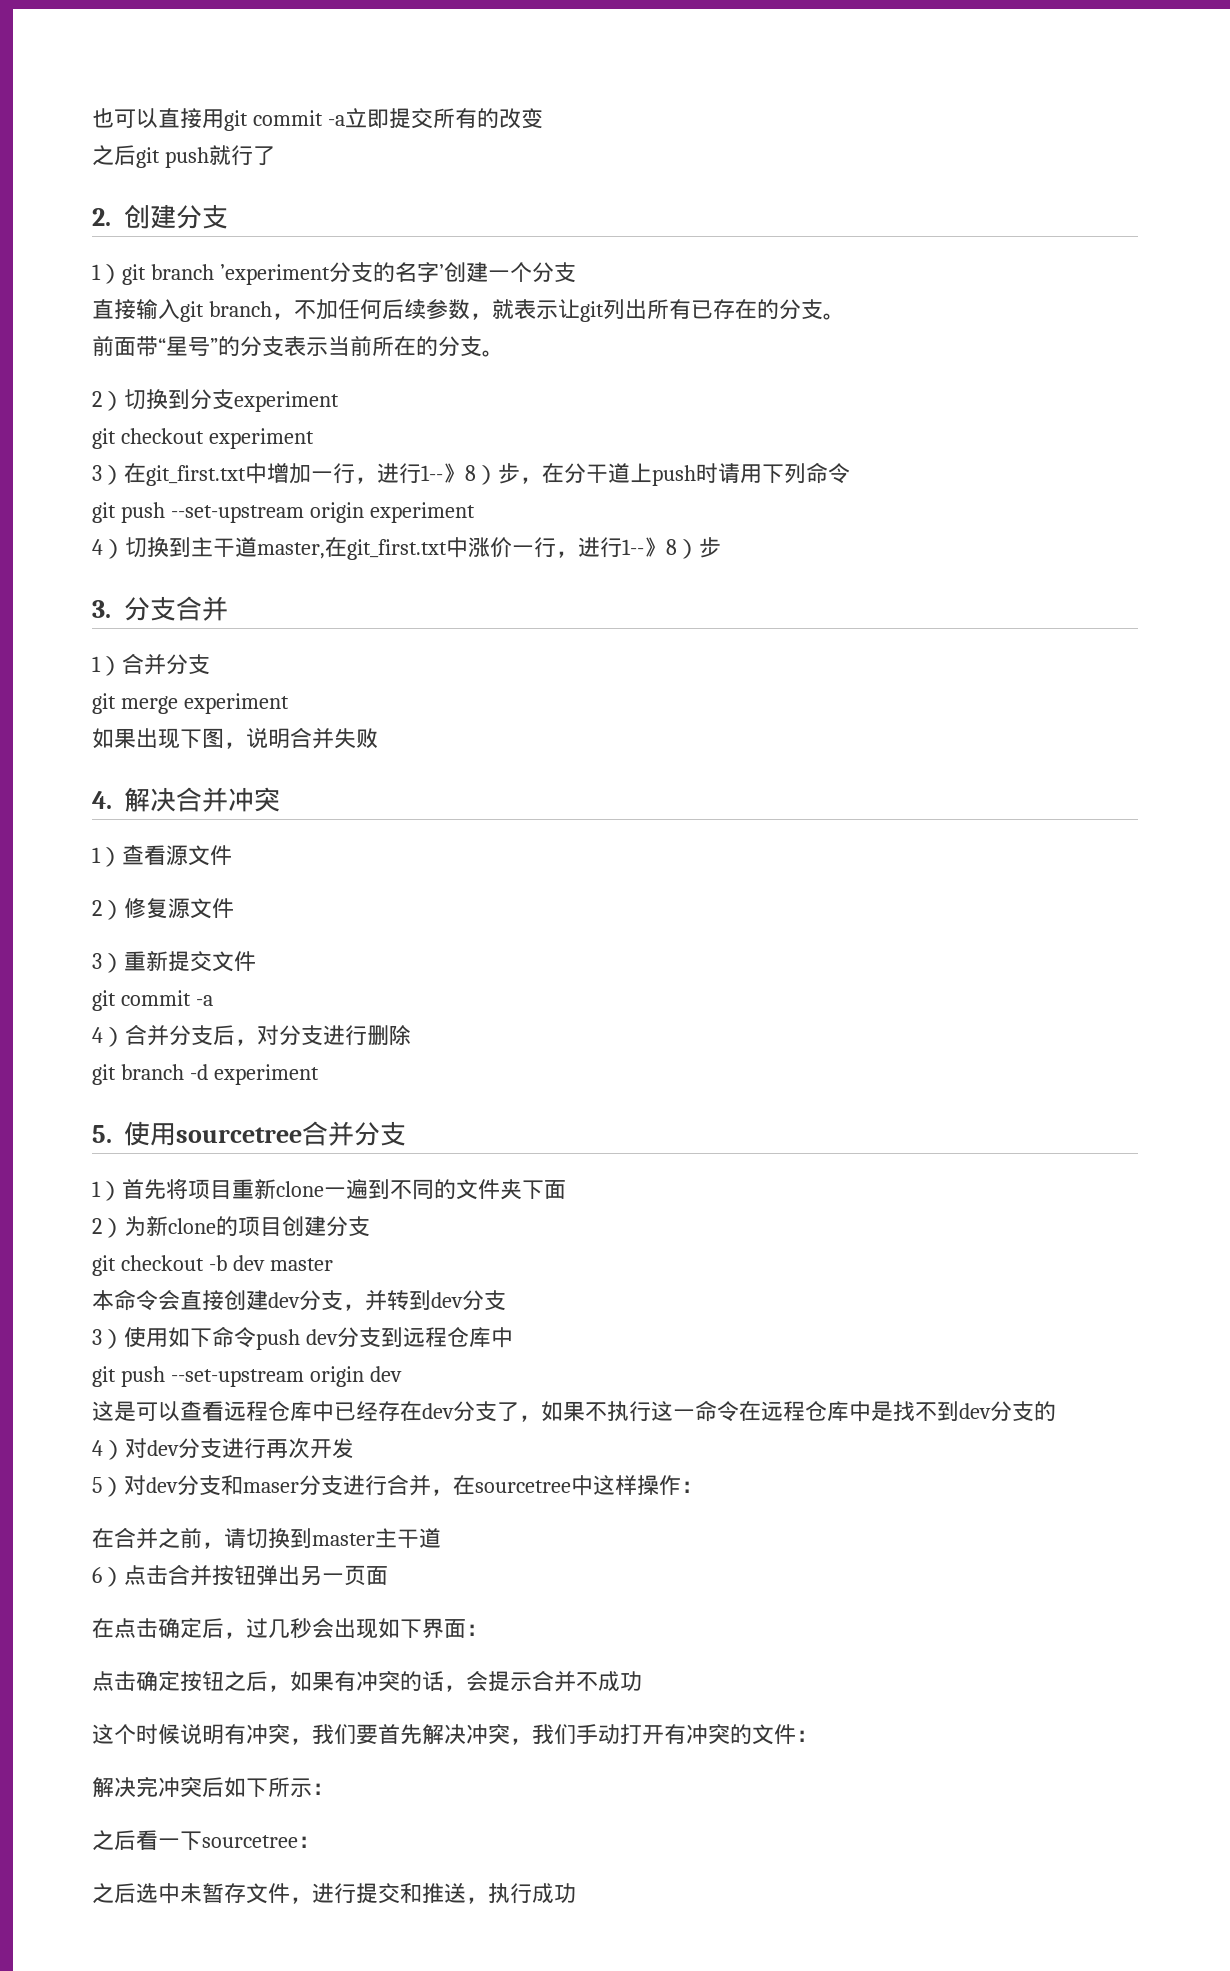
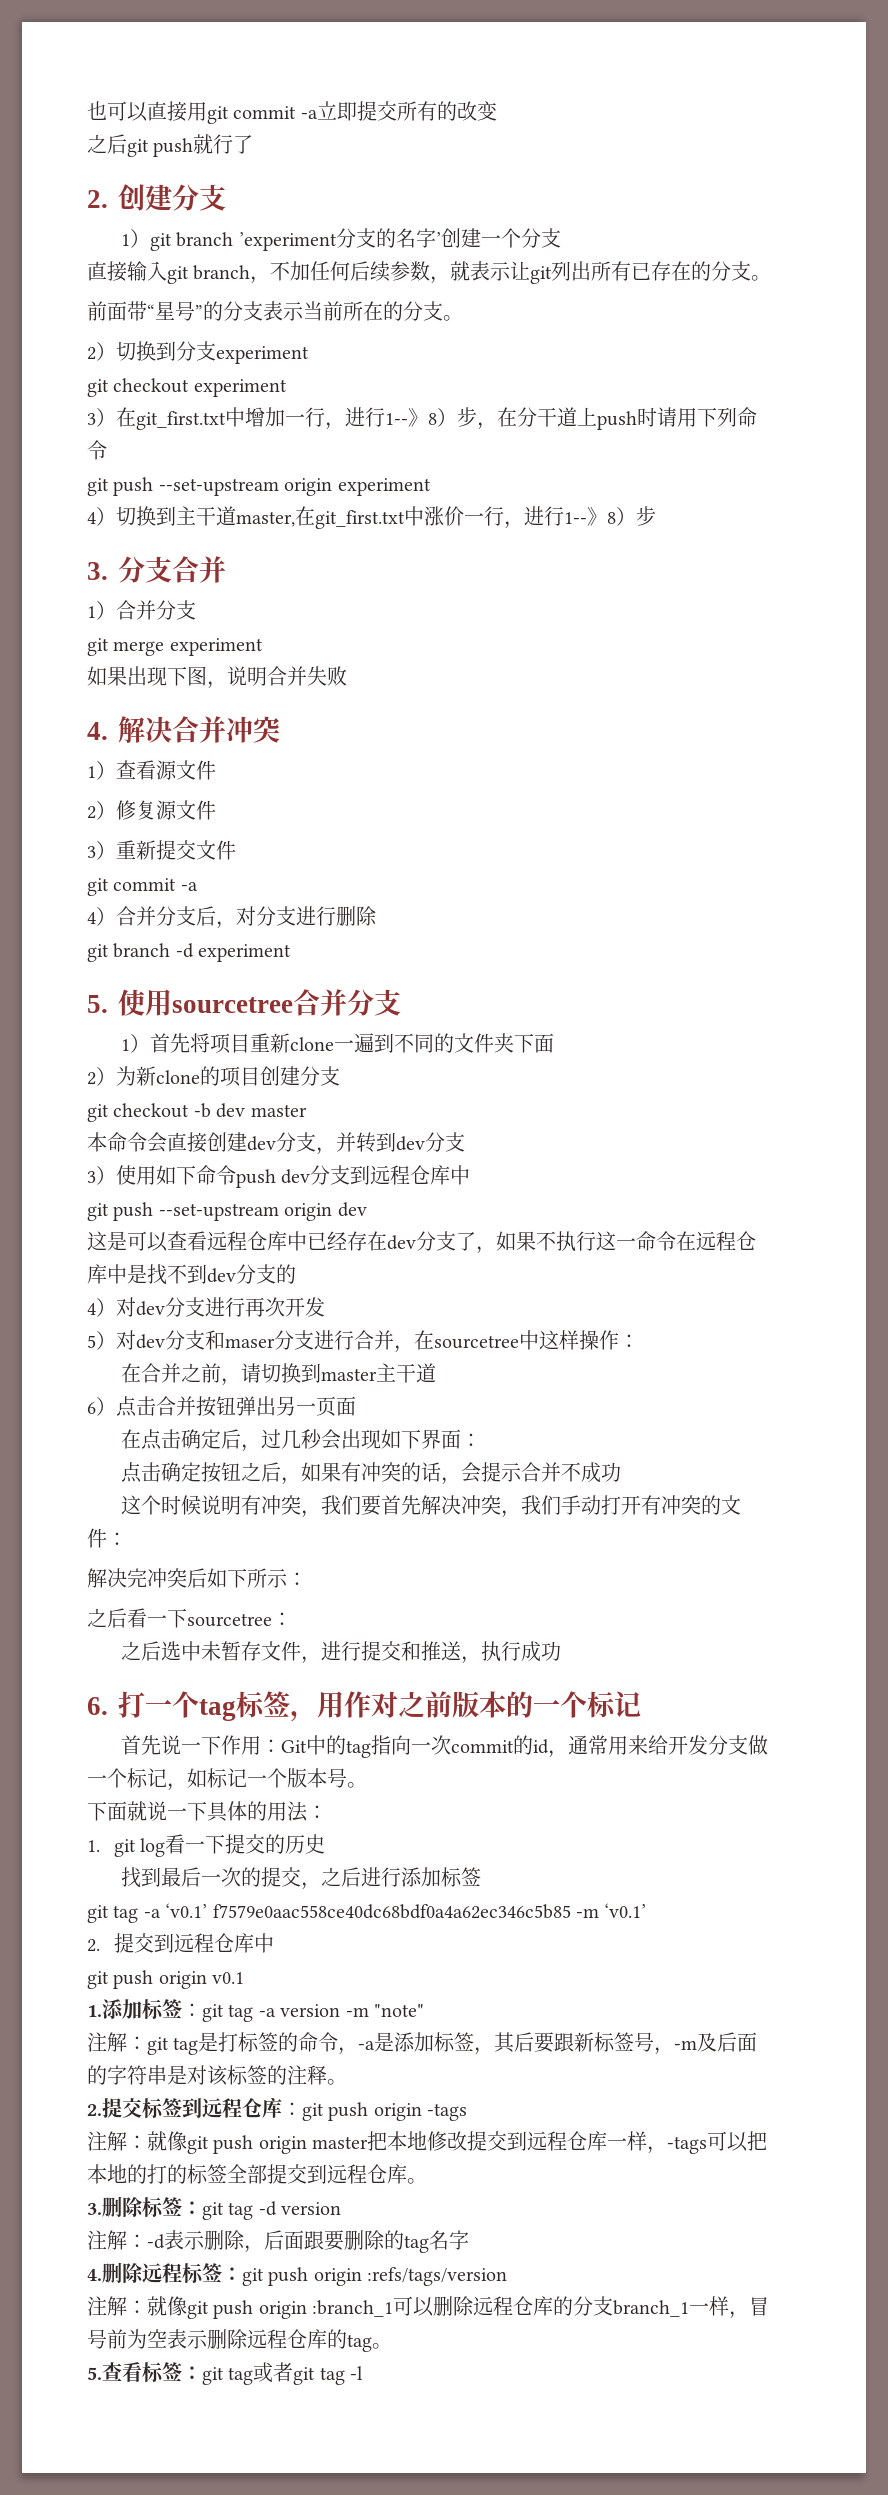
(576, 1893) none -> [87,1691,641,1722] [120,1735,768,1758] [87,1768,367,1791] [87,1801,327,1822] [87,1834,326,1857] [120,1867,481,1890] [87,1903,647,1923] [87,1933,275,1953] [87,1970,245,1989] [87,1999,424,2022] [87,2032,758,2055] [87,2065,347,2086] [87,2097,468,2121] [87,2131,768,2154] [87,2164,427,2184] [87,2196,342,2220] [87,2230,469,2253] [87,2262,508,2286] [87,2296,770,2319] [87,2329,392,2352] [87,2362,364,2385] // 6.打一个tag标签，用作对之前版本的一个标记 // 首先说一下作用：Git中的tag指向一次commit的id，通常用来给开发分支做一个标记，如标记一个版本号。 // 下面就说一下具体的用法： // 1. git log看一下提交的历史 // 找到最后一次的提交，之后进行添加标签 // git tag -a ‘v0.1’ f7579e0aac558ce40dc68bdf0a4a62ec346c5b85 -m ‘v0.1’ // 2.提交到远程仓库中 // git push origin v0.1 // 1.添加标签：git tag -a version -m "note" // 注解：git tag是打标签的命令，-a是添加标签，其后要跟新标签号，-m及后面的字符串是对该标签的注释。 // 2.提交标签到远程仓库：git push origin -tags // 注解：就像git push origin master把本地修改提交到远程仓库一样，-tags可以把本地的打的标签全部提交到远程仓库。 // 3.删除标签：git tag -d version // 注解：-d表示删除，后面跟要删除的tag名字 // 4.删除远程标签：git push origin :refs/tags/version // 注解：就像git push origin :branch_1可以删除远程仓库的分支branch_1一样，冒号前为空表示删除远程仓库的tag。 // 5.查看标签：git tag或者git tag -l

